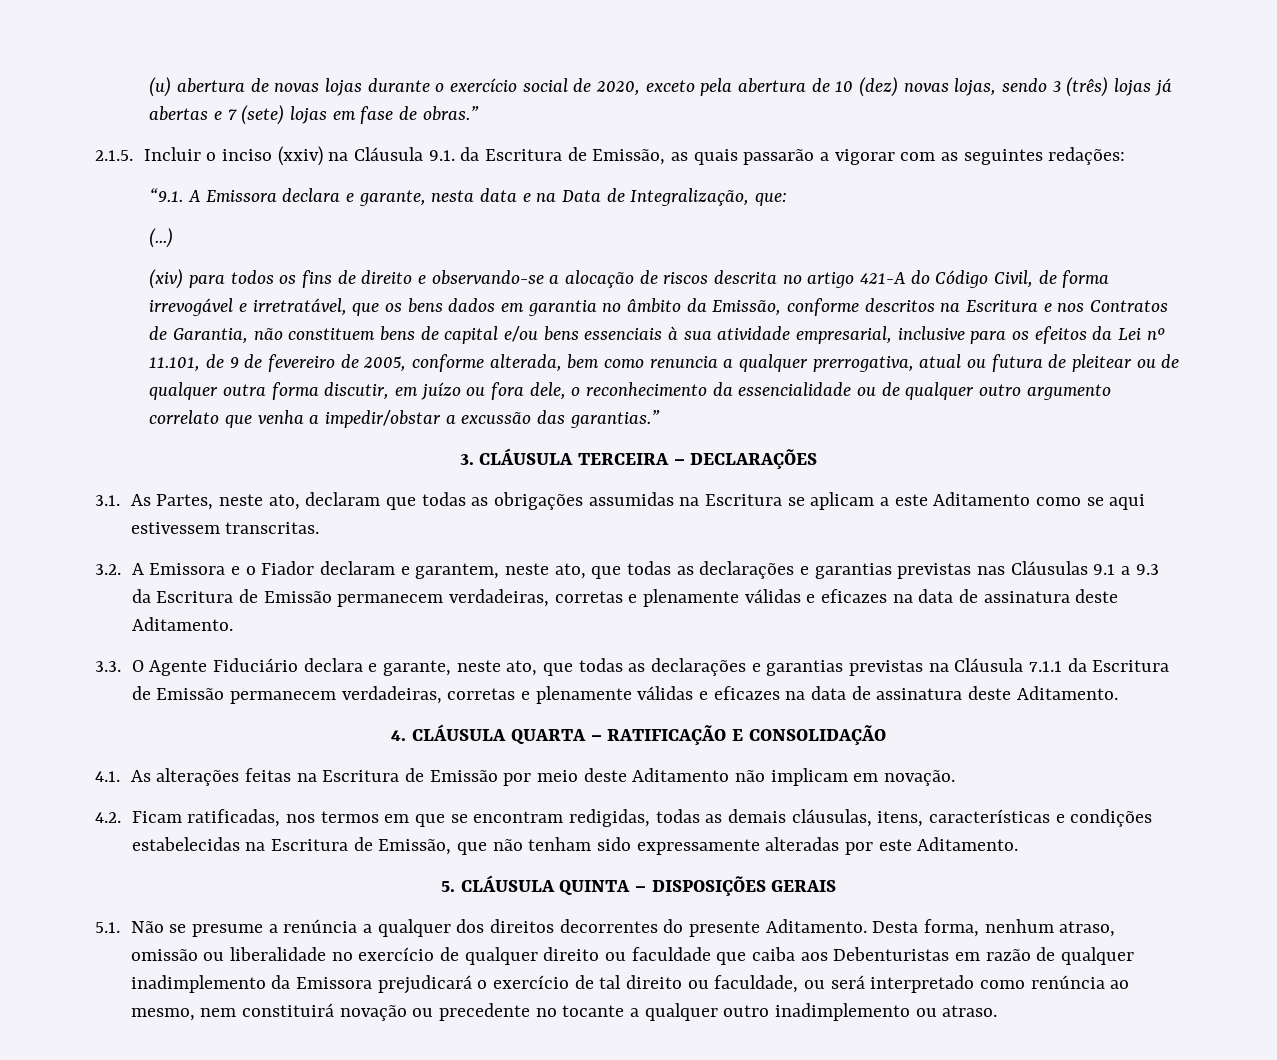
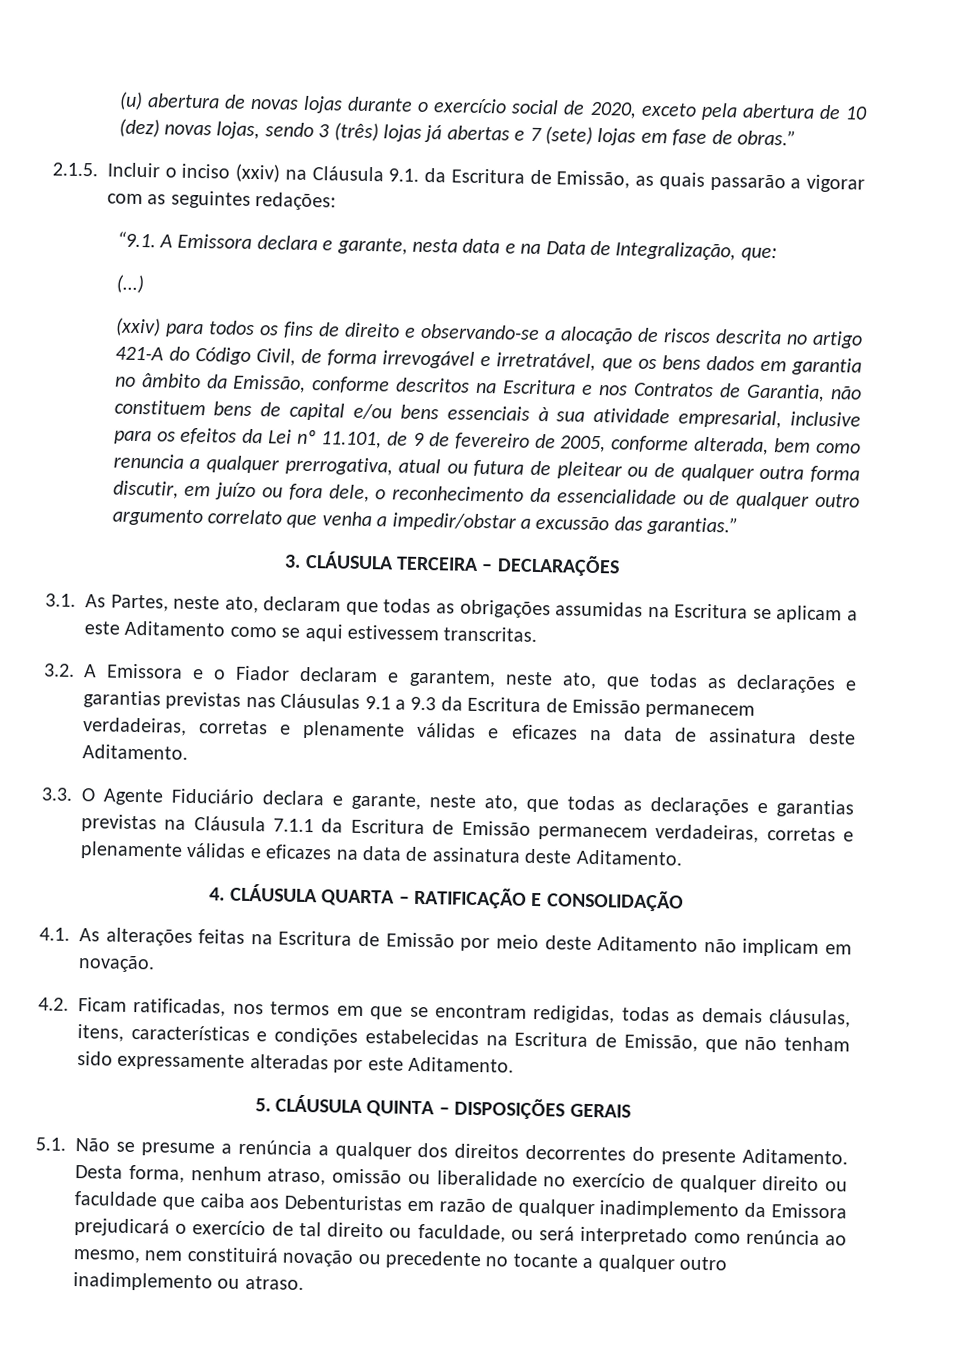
[149,269,184,289] (xiv) -> [114,317,161,337] (xxiv)

